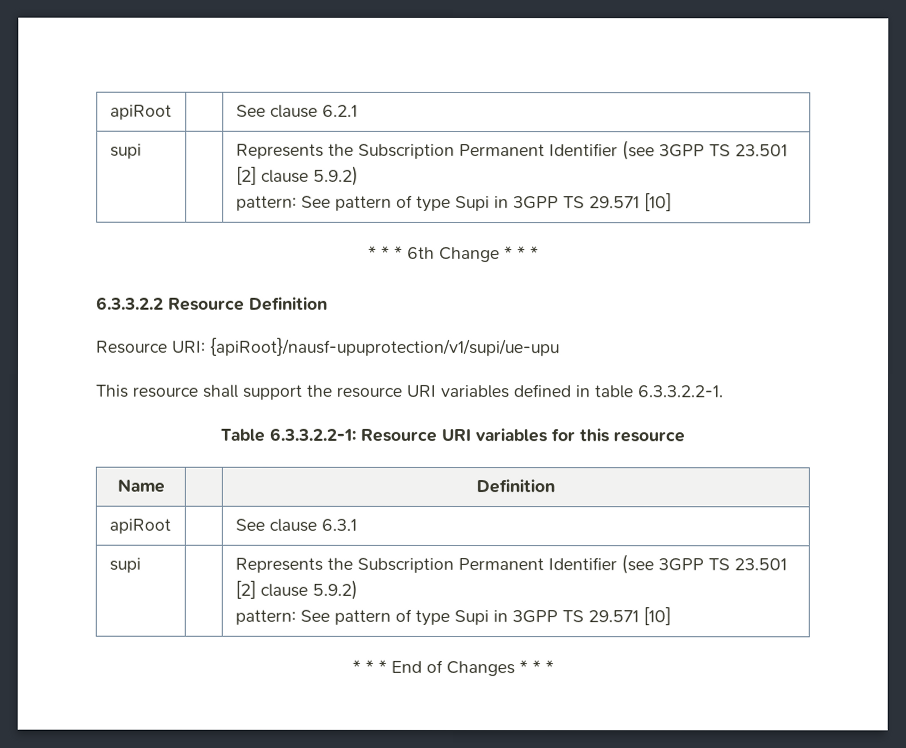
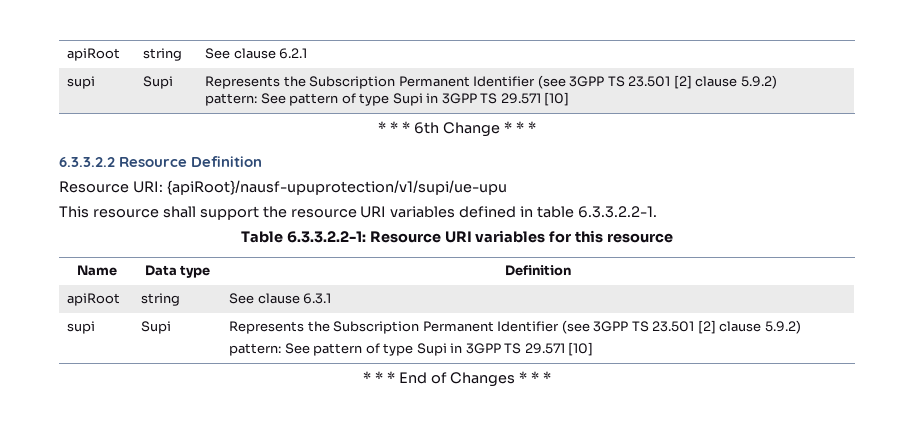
[109,104,172,120] apiRoot | -> [67,48,121,61] [143,48,183,61] apiRoot | string
(142, 151) none -> [143,76,174,89] Supi
(165, 485) none -> [144,265,211,278] Data type
(171, 526) none -> [141,293,181,306] string
(141, 565) none -> [141,321,172,334] Supi

